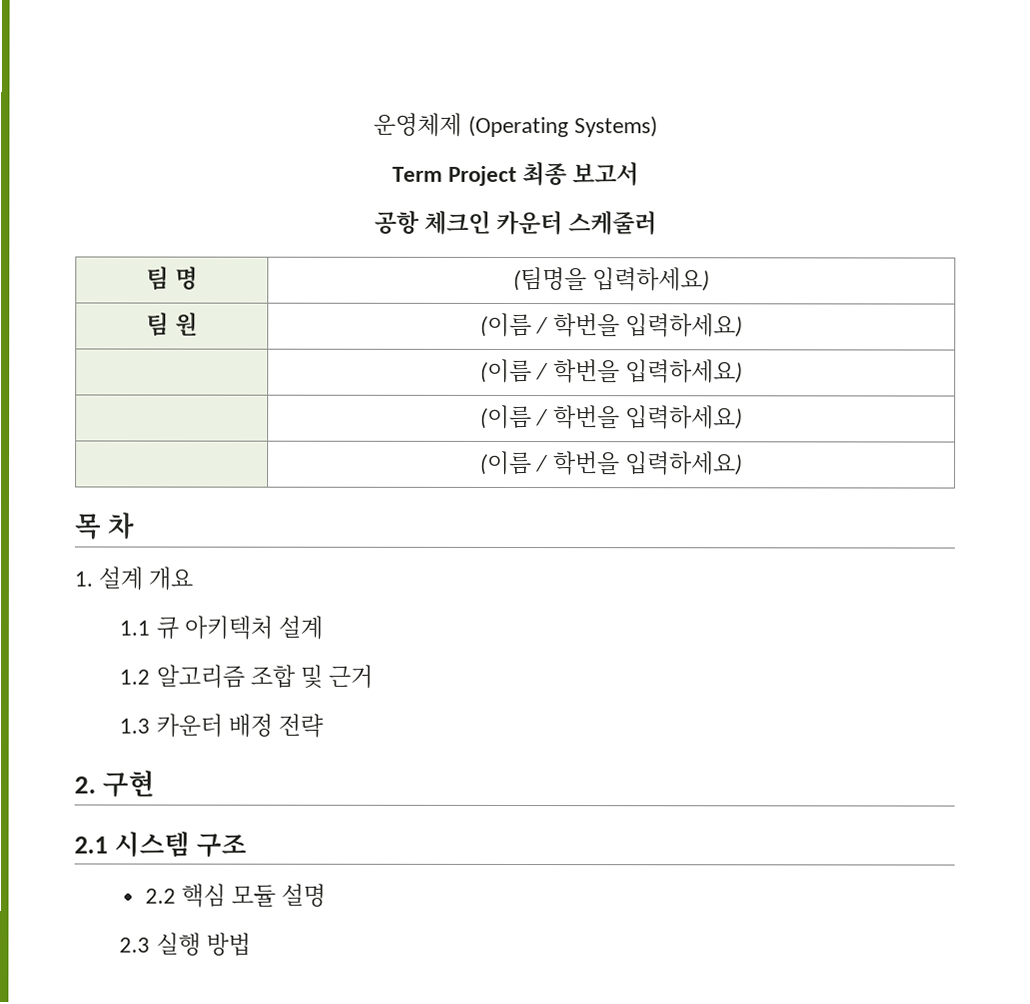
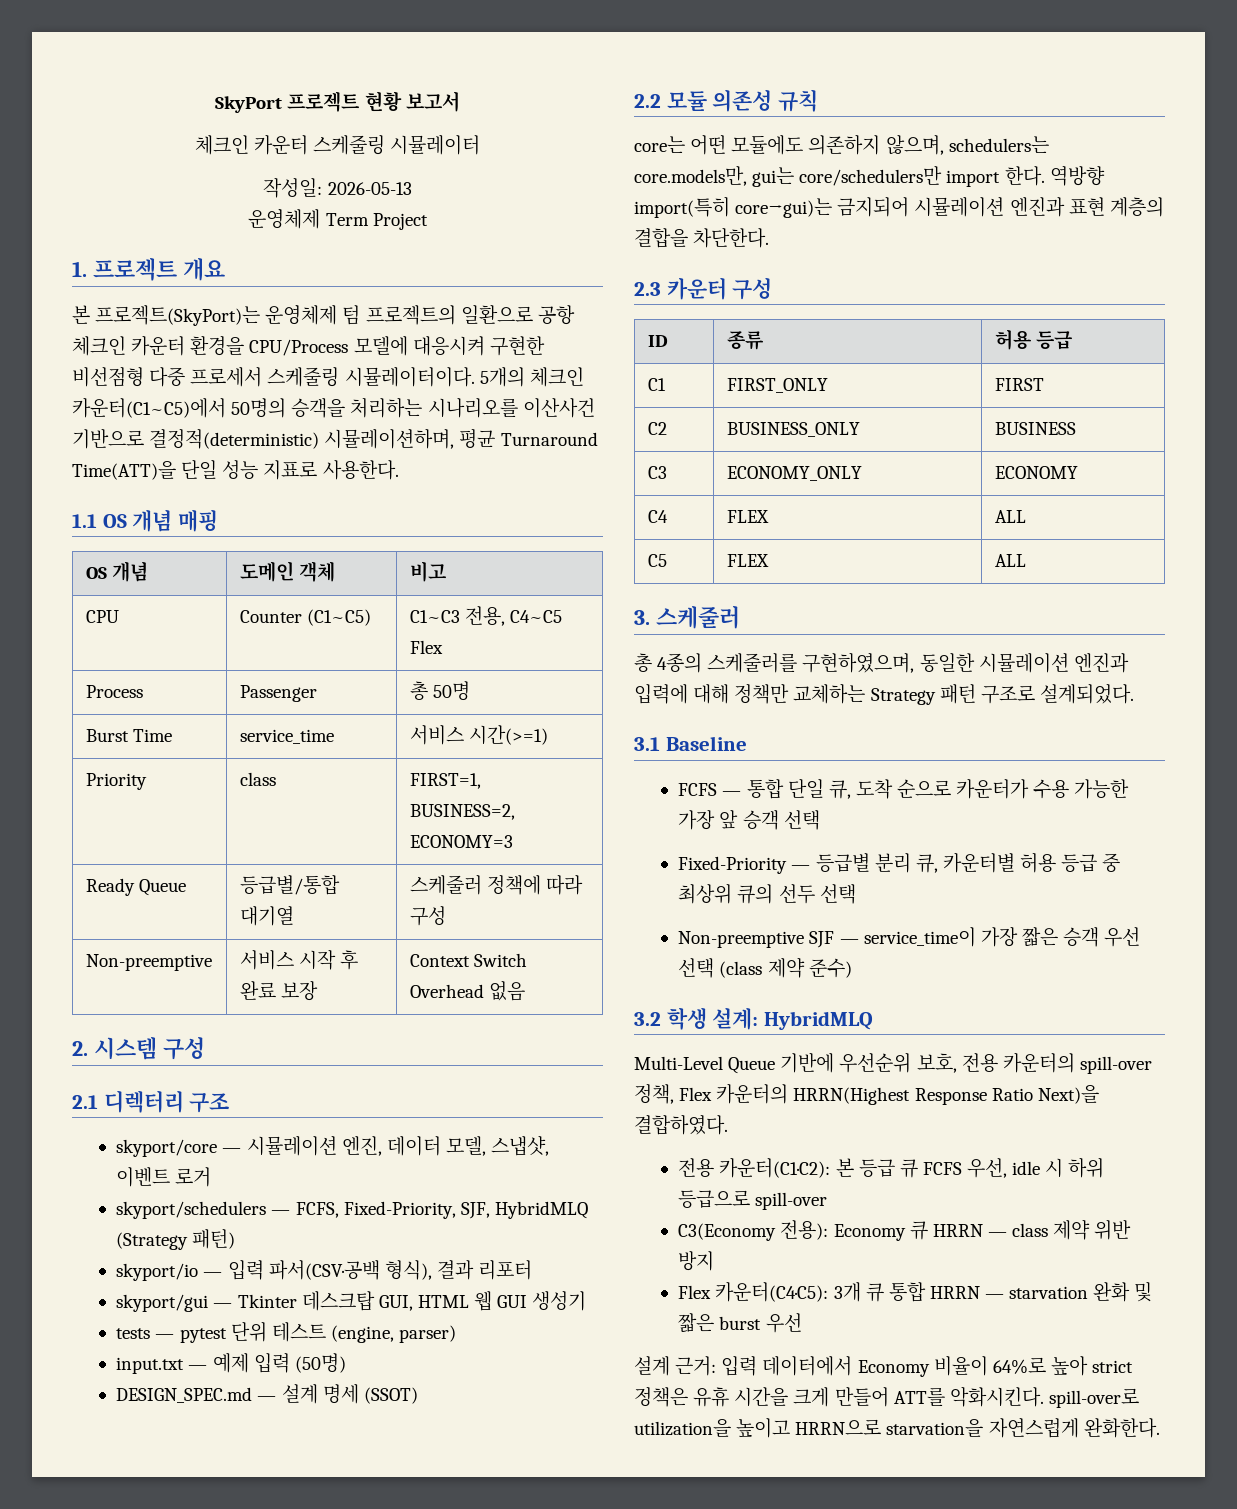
[373,112,658,138] [391,162,640,187] [373,210,658,236] [146,266,198,291] [512,266,711,292] [146,312,198,337] [480,312,743,338] [480,358,743,384] [480,404,743,430] [480,450,743,476] [74,512,135,540] [74,566,194,591] [119,615,323,640] [119,664,374,689] [119,713,324,738] 운영체제 (Operating Systems) // Term Project 최종 보고서 // 공항 체크인 카운터 스케줄러 // 팀 명 | (팀명을 입력하세요) // 팀 원 | (이름 / 학번을 입력하세요) // | (이름 / 학번을 입력하세요) // | (이름 / 학번을 입력하세요) // | (이름 / 학번을 입력하세요) // 목 차 // 1. 설계 개요 // 1.1 큐 아키텍처 설계 // 1.2 알고리즘 조합 및 근거 // 1.3 카운터 배정 전략 -> [215,91,460,113] [194,135,481,155] [263,178,412,198] [248,209,428,230] [72,258,225,281] [72,305,575,326] [72,336,545,356] [72,367,584,387] [72,397,595,418] [72,428,598,449] [72,460,399,480] [72,509,219,532] [85,561,149,582] [239,561,336,582] [409,561,447,582] [85,610,119,623] [239,609,372,626] [409,606,563,626] [409,640,443,654] [85,685,143,698] [239,685,317,702] [409,681,471,701] [85,729,173,742] [239,729,334,744] [409,725,549,745] [85,773,147,790] [239,772,276,786] [409,773,481,789] [409,804,515,820] [409,835,513,848] [85,878,187,896] [239,875,340,895] [239,906,294,926] [409,875,584,895] [409,906,446,926] [85,954,212,971] [239,950,359,970] [239,981,319,1001] [409,953,528,967] [409,981,526,1001] SkyPort 프로젝트 현황 보고서 // 체크인 카운터 스케줄링 시뮬레이터 // 작성일: 2026-05-13 // 운영체제 Term Project // 1. 프로젝트 개요 // 본 프로젝트(SkyPort)는 운영체제 텀 프로젝트의 일환으로 공항 체크인 카운터 환경을 CPU/Process 모델에 대응시켜 구현한 비선점형 다중 프로세서 스케줄링 시뮬레이터이다. 5개의 체크인 카운터(C1~C5)에서 50명의 승객을 처리하는 시나리오를 이산사건 기반으로 결정적(deterministic) 시뮬레이션하며, 평균 Turnaround Time(ATT)을 단일 성능 지표로 사용한다. // 1.1 OS 개념 매핑 // OS 개념 | 도메인 객체 | 비고 // CPU | Counter (C1~C5) | C1~C3 전용, C4~C5 Flex // Process | Passenger | 총 50명 // Burst Time | service_time | 서비스 시간(>=1) // Priority | class | FIRST=1, BUSINESS=2, ECONOMY=3 // Ready Queue | 등급별/통합 대기열 | 스케줄러 정책에 따라 구성 // Non-preemptive | 서비스 시작 후 완료 보장 | Context Switch Overhead 없음
[102,770,156,798] 구현 -> [93,1037,205,1060] 시스템 구성
[113,831,190,858] 시스템 -> [103,1090,184,1113] 디렉터리
[144,883,327,908] [119,932,251,956] 2.2 핵심 모듈 설명 // 2.3 실행 방법 -> [116,1136,550,1157] [116,1167,212,1187] [116,1201,588,1219] [116,1229,236,1250] [116,1260,533,1281] [116,1291,587,1312] [116,1322,457,1343] [116,1353,346,1374] [116,1384,418,1404] [634,89,819,112] [634,135,1049,155] [634,166,1105,187] [634,196,1164,218] [634,228,770,248] [634,277,773,300] [647,335,668,347] [726,331,764,350] [994,329,1074,350] [647,378,666,391] [726,378,828,393] [994,378,1044,391] [647,422,667,435] [726,422,860,437] [994,422,1076,435] [647,466,667,479] [726,466,862,481] [994,466,1078,479] [647,510,668,523] [726,510,769,523] [994,510,1026,523] [647,554,667,567] [726,554,769,567] [994,554,1026,567] [634,606,740,629] [634,653,1129,673] [634,684,1134,705] [634,736,747,751] [678,779,1130,799] [678,810,820,830] [678,852,1121,874] [678,884,856,904] [678,927,1141,948] [678,957,852,978] [634,1007,874,1030] [634,1053,1152,1074] [634,1084,1099,1105] [634,1115,728,1135] [678,1158,1105,1178] [678,1190,828,1210] [678,1219,1132,1241] [678,1251,715,1271] [678,1282,1153,1302] [678,1313,802,1333] [634,1356,1134,1377] [634,1386,1139,1408] [634,1418,1160,1438] skyport/core — 시뮬레이션 엔진, 데이터 모델, 스냅샷, 이벤트 로거 // skyport/schedulers — FCFS, Fixed-Priority, SJF, HybridMLQ (Strategy 패턴) // skyport/io — 입력 파서(CSV·공백 형식), 결과 리포터 // skyport/gui — Tkinter 데스크탑 GUI, HTML 웹 GUI 생성기 // tests — pytest 단위 테스트 (engine, parser) // input.txt — 예제 입력 (50명) // DESIGN_SPEC.md — 설계 명세 (SSOT) // 2.2 모듈 의존성 규칙 // core는 어떤 모듈에도 의존하지 않으며, schedulers는 core.models만, gui는 core/schedulers만 import 한다. 역방향 import(특히 core→gui)는 금지되어 시뮬레이션 엔진과 표현 계층의 결합을 차단한다. // 2.3 카운터 구성 // ID | 종류 | 허용 등급 // C1 | FIRST_ONLY | FIRST // C2 | BUSINESS_ONLY | BUSINESS // C3 | ECONOMY_ONLY | ECONOMY // C4 | FLEX | ALL // C5 | FLEX | ALL // 3. 스케줄러 // 총 4종의 스케줄러를 구현하였으며, 동일한 시뮬레이션 엔진과 입력에 대해 정책만 교체하는 Strategy 패턴 구조로 설계되었다. // 3.1 Baseline // FCFS — 통합 단일 큐, 도착 순으로 카운터가 수용 가능한 가장 앞 승객 선택 // Fixed-Priority — 등급별 분리 큐, 카운터별 허용 등급 중 최상위 큐의 선두 선택 // Non-preemptive SJF — service_time이 가장 짧은 승객 우선 선택 (class 제약 준수) // 3.2 학생 설계: HybridMLQ // Multi-Level Queue 기반에 우선순위 보호, 전용 카운터의 spill-over 정책, Flex 카운터의 HRRN(Highest Response Ratio Next)을 결합하였다. // 전용 카운터(C1·C2): 본 등급 큐 FCFS 우선, idle 시 하위 등급으로 spill-over // C3(Economy 전용): Economy 큐 HRRN — class 제약 위반 방지 // Flex 카운터(C4·C5): 3개 큐 통합 HRRN — starvation 완화 및 짧은 burst 우선 // 설계 근거: 입력 데이터에서 Economy 비율이 64%로 높아 strict 정책은 유휴 시간을 크게 만들어 ATT를 악화시킨다. spill-over로 utilization을 높이고 HRRN으로 starvation을 자연스럽게 완화한다.

